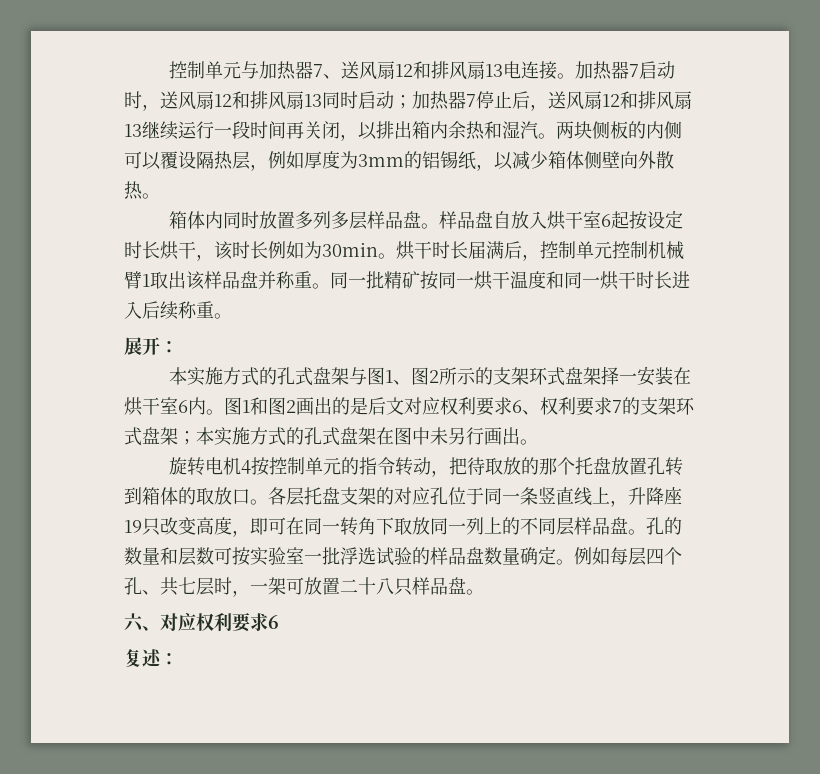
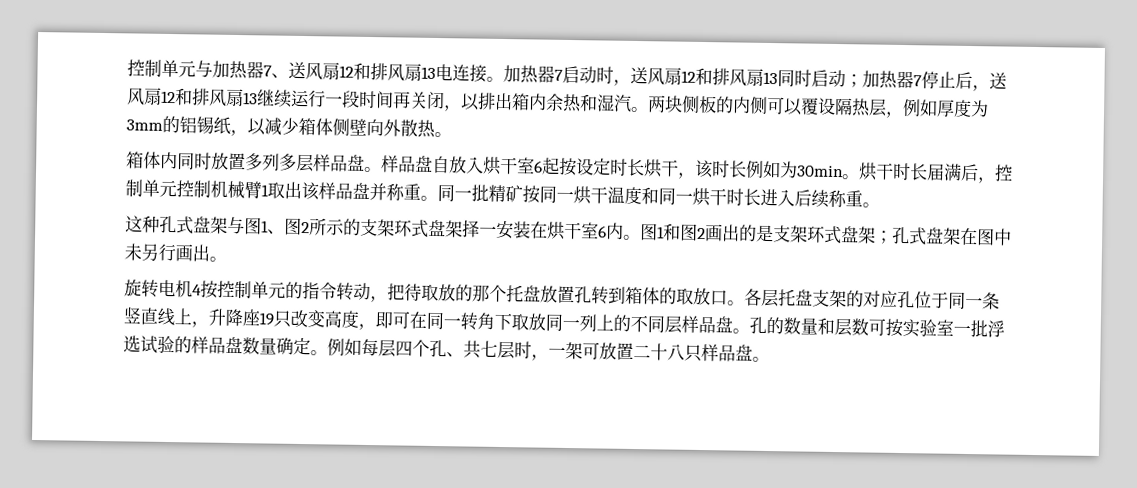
[124,337,178,355] [168,367,277,386] 展开： // 本实施方式的 -> [125,215,160,233] 这种
[368,397,640,416] 后文对应权利要求6、权利要求7的 -> (774, 233) none
[196,427,304,446] 本实施方式的 -> (893, 237) none
[124,613,279,632] [124,649,178,667] // 六、对应权利要求6 // 复述： -> (770, 359) none

